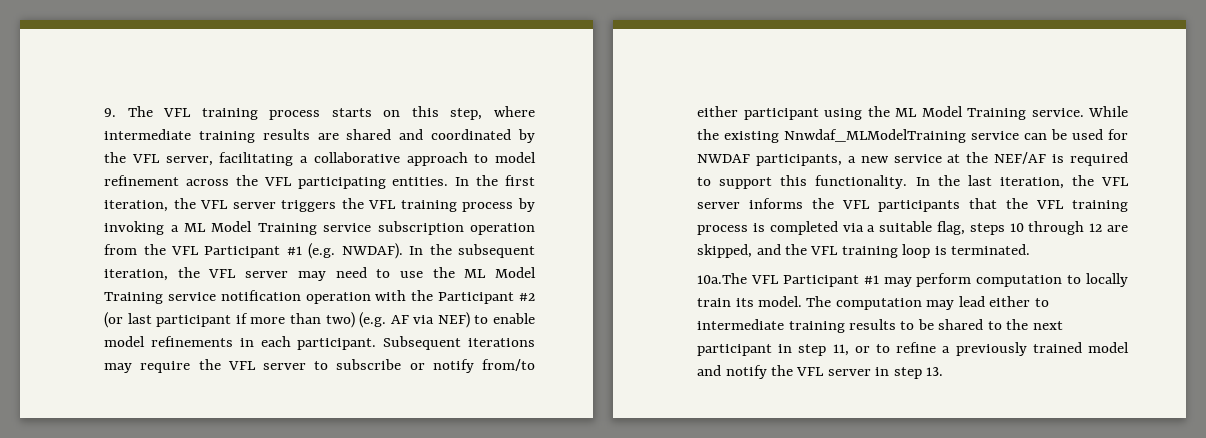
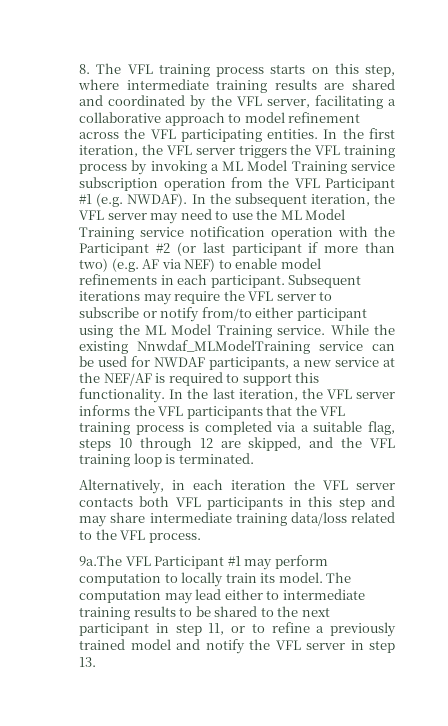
[104,108,117,117] 9. -> [79,64,91,74] 8.
[697,273,748,284] 10a.The -> [79,479,395,494] [79,496,395,510] [79,512,395,527] [79,529,201,543] [79,555,123,566] Alternatively, in each iteration the VFL server contacts both VFL participants in this step and may share intermediate training data/loss related to the VFL process. // 9a.The

